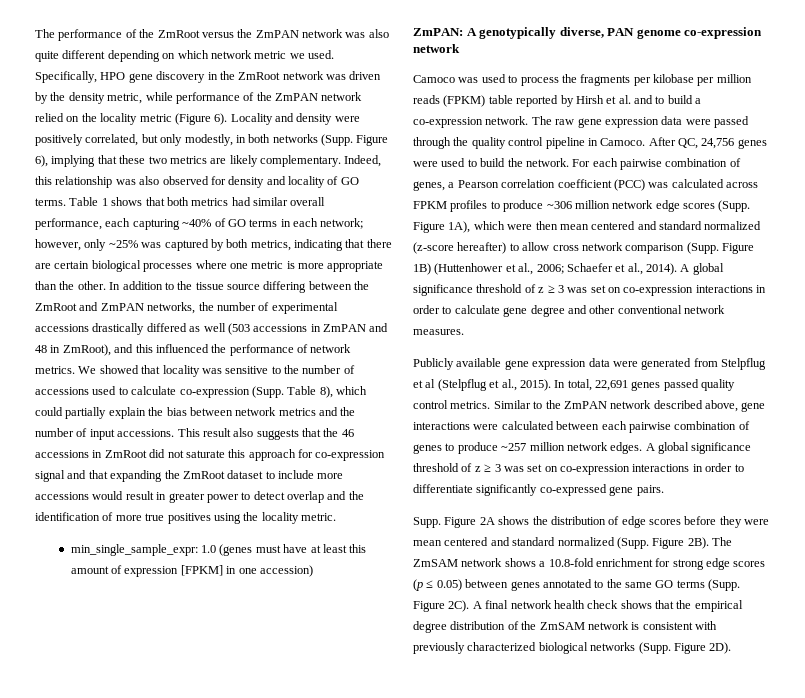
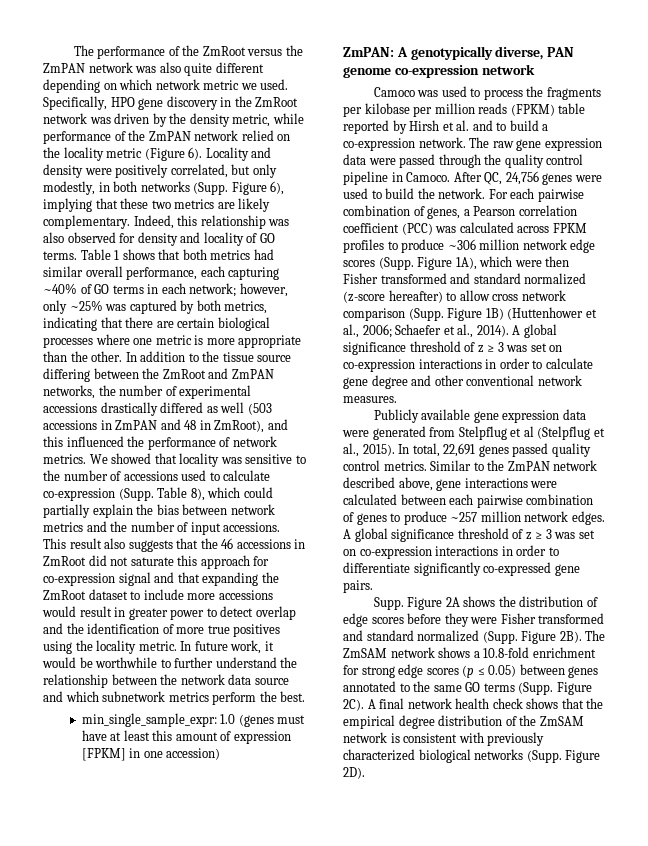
(336, 517) none -> [180,640,274,654] [42,657,298,668] [43,674,289,688] [43,691,306,705] In future work, it would be worthwhile to further understand the relationship between the network data source and which subnetwork metrics perform the best.
[559,221,636,230] mean centered -> [343,273,447,284] Fisher transformed
[413,537,489,546] mean centered -> [500,613,605,624] Fisher transformed

